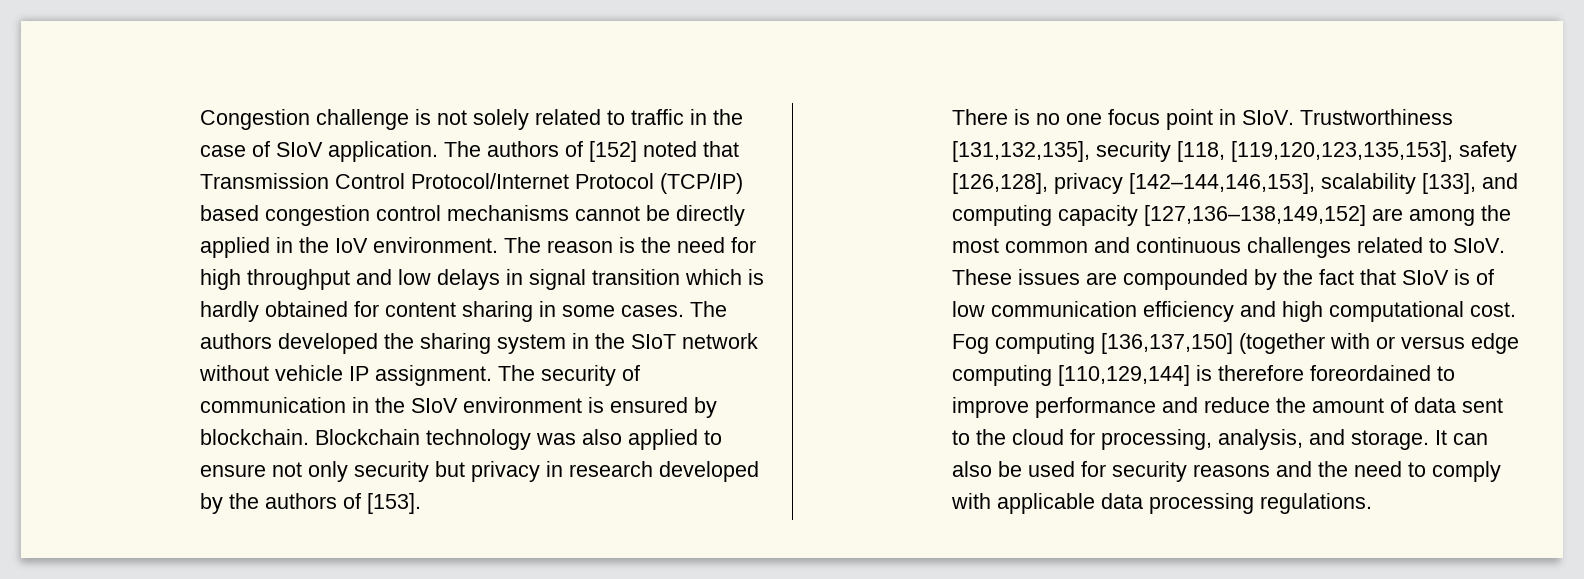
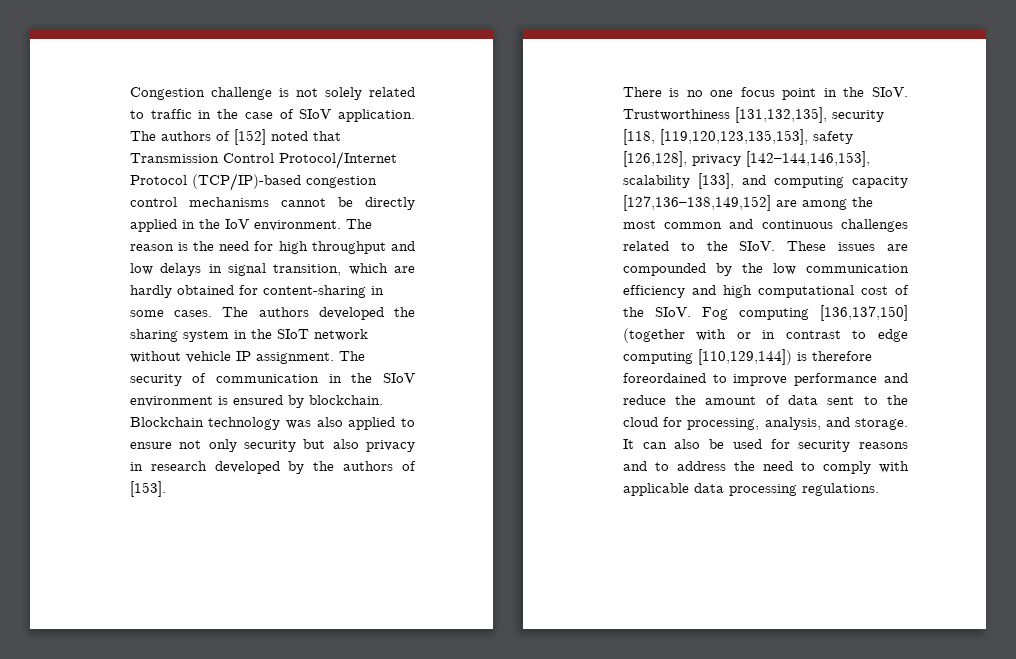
[659,173,743,194] [199,205,259,221] (TCP/IP) based -> [191,173,301,191] (TCP/IP)-based
[591,269,764,285] transition which is -> [273,263,416,276] transition, which are
[384,301,533,322] content sharing -> [262,285,366,298] content-sharing
(465, 469) none -> [332,439,359,449] also
(1236, 117) none -> [843,87,865,97] the
(1447, 245) none -> [706,241,728,251] the
[1318,269,1494,285] fact that SIoV is of -> (763, 268) none
[1469,302,1516,317] cost. -> [860,285,909,295] [622,307,691,317] cost of the SIoV.
[1400,336,1465,349] versus -> [762,330,867,339] in contrast to
[1057,365,1190,386] [110,129,144] -> [697,349,792,365] [110,129,144])
(1312, 469) none -> [654,461,726,471] to address

